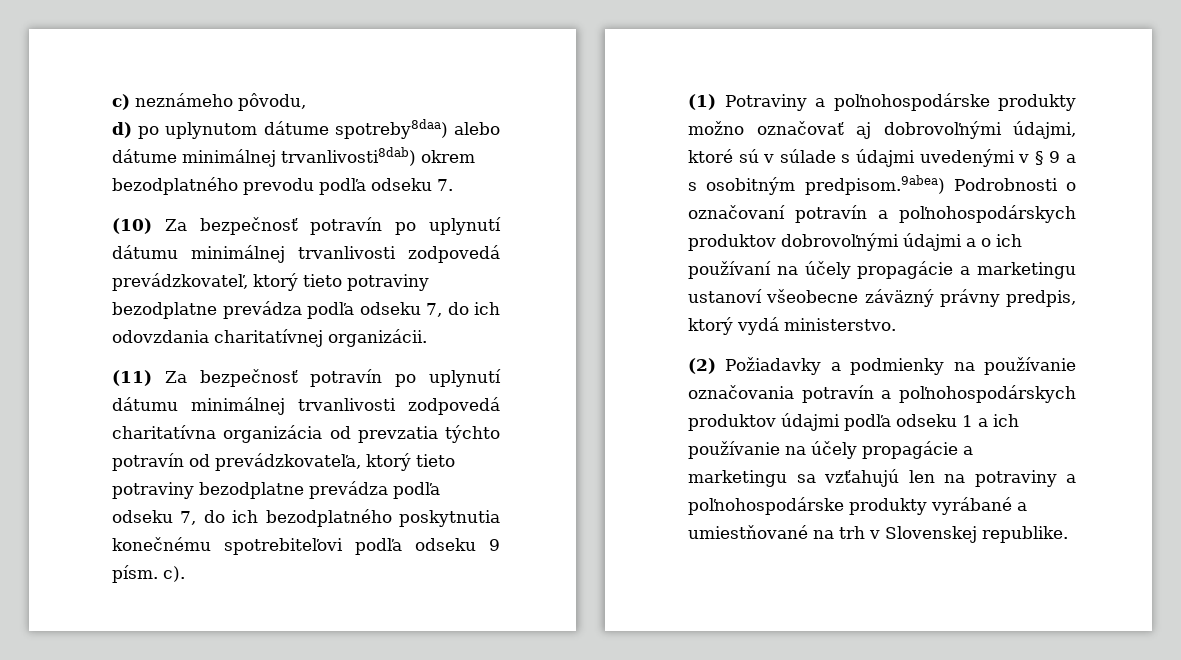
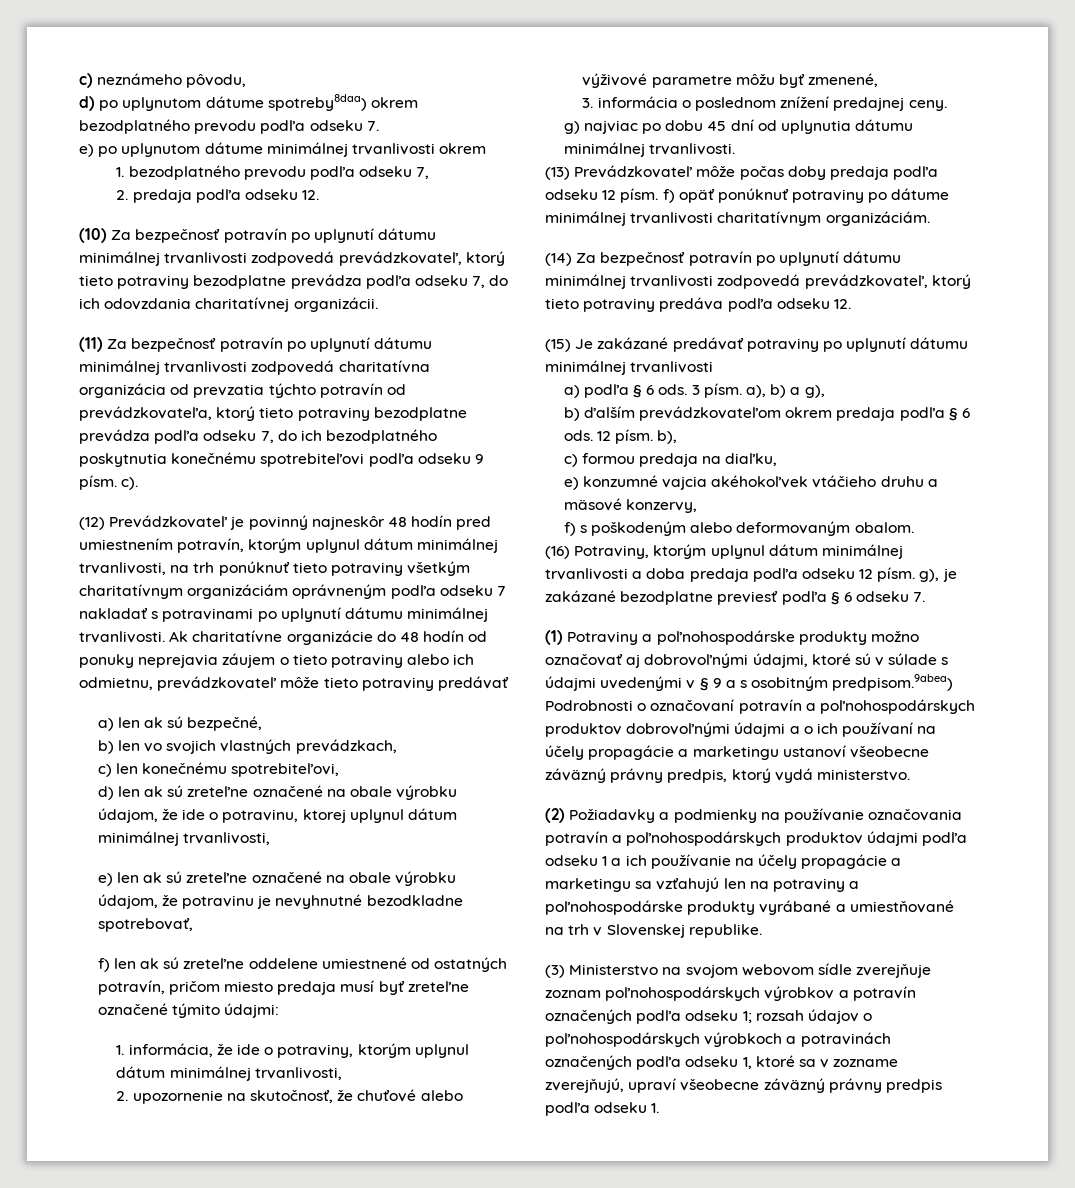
[453,122,500,135] [112,147,416,167] alebo dátume minimálnej trvanlivosti8dab) -> (367, 102) none
(453, 185) none -> [79,142,487,157] [116,165,430,180] [116,189,320,203] // e) po uplynutom dátume minimálnej trvanlivosti okrem // 1. bezodplatného prevodu podľa odseku 7, // 2. predaja podľa odseku 12.
(185, 574) none -> [79,515,492,530] [79,538,498,553] [79,561,471,576] [79,584,506,599] [79,607,489,622] [79,630,488,645] [79,653,475,668] [79,676,509,691] [97,716,263,731] [97,739,397,754] [97,762,340,777] [97,785,458,800] [97,808,458,823] [97,831,270,846] [97,871,457,886] [97,894,463,909] [97,918,193,932] [97,957,508,972] [97,980,469,995] [97,1003,280,1018] [116,1043,469,1058] [116,1066,342,1081] [116,1089,463,1104] [582,73,879,88] [582,96,947,111] [563,119,914,134] [563,142,735,157] [545,165,939,180] [545,188,950,203] [545,211,930,226] [545,251,902,266] [545,274,971,289] [545,297,851,312] [545,337,969,352] [545,360,714,375] [563,383,825,398] [563,406,971,421] [563,429,678,444] [563,453,778,467] [563,475,938,490] [563,498,697,513] [563,521,914,536] [545,544,903,559] [545,567,957,582] [545,590,926,605] // (12) Prevádzkovateľ je povinný najneskôr 48 hodín pred umiestnením potravín, ktorým uplynul dátum minimálnej trvanlivosti, na trh ponúknuť tieto potraviny všetkým charitatívnym organizáciám oprávneným podľa odseku 7 nakladať s potravinami po uplynutí dátumu minimálnej trvanlivosti. Ak charitatívne organizácie do 48 hodín od ponuky neprejavia záujem o tieto potraviny alebo ich odmietnu, prevádzkovateľ môže tieto potraviny predávať // a) len ak sú bezpečné, // b) len vo svojich vlastných prevádzkach, // c) len konečnému spotrebiteľovi, // d) len ak sú zreteľne označené na obale výrobku údajom, že ide o potravinu, ktorej uplynul dátum minimálnej trvanlivosti, // e) len ak sú zreteľne označené na obale výrobku údajom, že potravinu je nevyhnutné bezodkladne spotrebovať, // f) len ak sú zreteľne oddelene umiestnené od ostatných potravín, pričom miesto predaja musí byť zreteľne označené týmito údajmi: // 1. informácia, že ide o potraviny, ktorým uplynul dátum minimálnej trvanlivosti, // 2. upozornenie na skutočnosť, že chuťové alebo výživové parametre môžu byť zmenené, // 3. informácia o poslednom znížení predajnej ceny. // g) najviac po dobu 45 dní od uplynutia dátumu minimálnej trvanlivosti. // (13) Prevádzkovateľ môže počas doby predaja podľa odseku 12 písm. f) opäť ponúknuť potraviny po dátume minimálnej trvanlivosti charitatívnym organizáciám. // (14) Za bezpečnosť potravín po uplynutí dátumu minimálnej trvanlivosti zodpovedá prevádzkovateľ, ktorý tieto potraviny predáva podľa odseku 12. // (15) Je zakázané predávať potraviny po uplynutí dátumu minimálnej trvanlivosti // a) podľa § 6 ods. 3 písm. a), b) a g), // b) ďalším prevádzkovateľom okrem predaja podľa § 6 ods. 12 písm. b), // c) formou predaja na diaľku, // e) konzumné vajcia akéhokoľvek vtáčieho druhu a mäsové konzervy, // f) s poškodeným alebo deformovaným obalom. // (16) Potraviny, ktorým uplynul dátum minimálnej trvanlivosti a doba predaja podľa odseku 12 písm. g), je zakázané bezodplatne previesť podľa § 6 odseku 7.
(1068, 534) none -> [545,963,932,978] [545,986,916,1001] [545,1009,873,1024] [545,1032,891,1047] [545,1055,899,1070] [545,1078,942,1093] [545,1102,660,1116] // (3) Ministerstvo na svojom webovom sídle zverejňuje zoznam poľnohospodárskych výrobkov a potravín označených podľa odseku 1; rozsah údajov o poľnohospodárskych výrobkoch a potravinách označených podľa odseku 1, ktoré sa v zozname zverejňujú, upraví všeobecne záväzný právny predpis podľa odseku 1.

